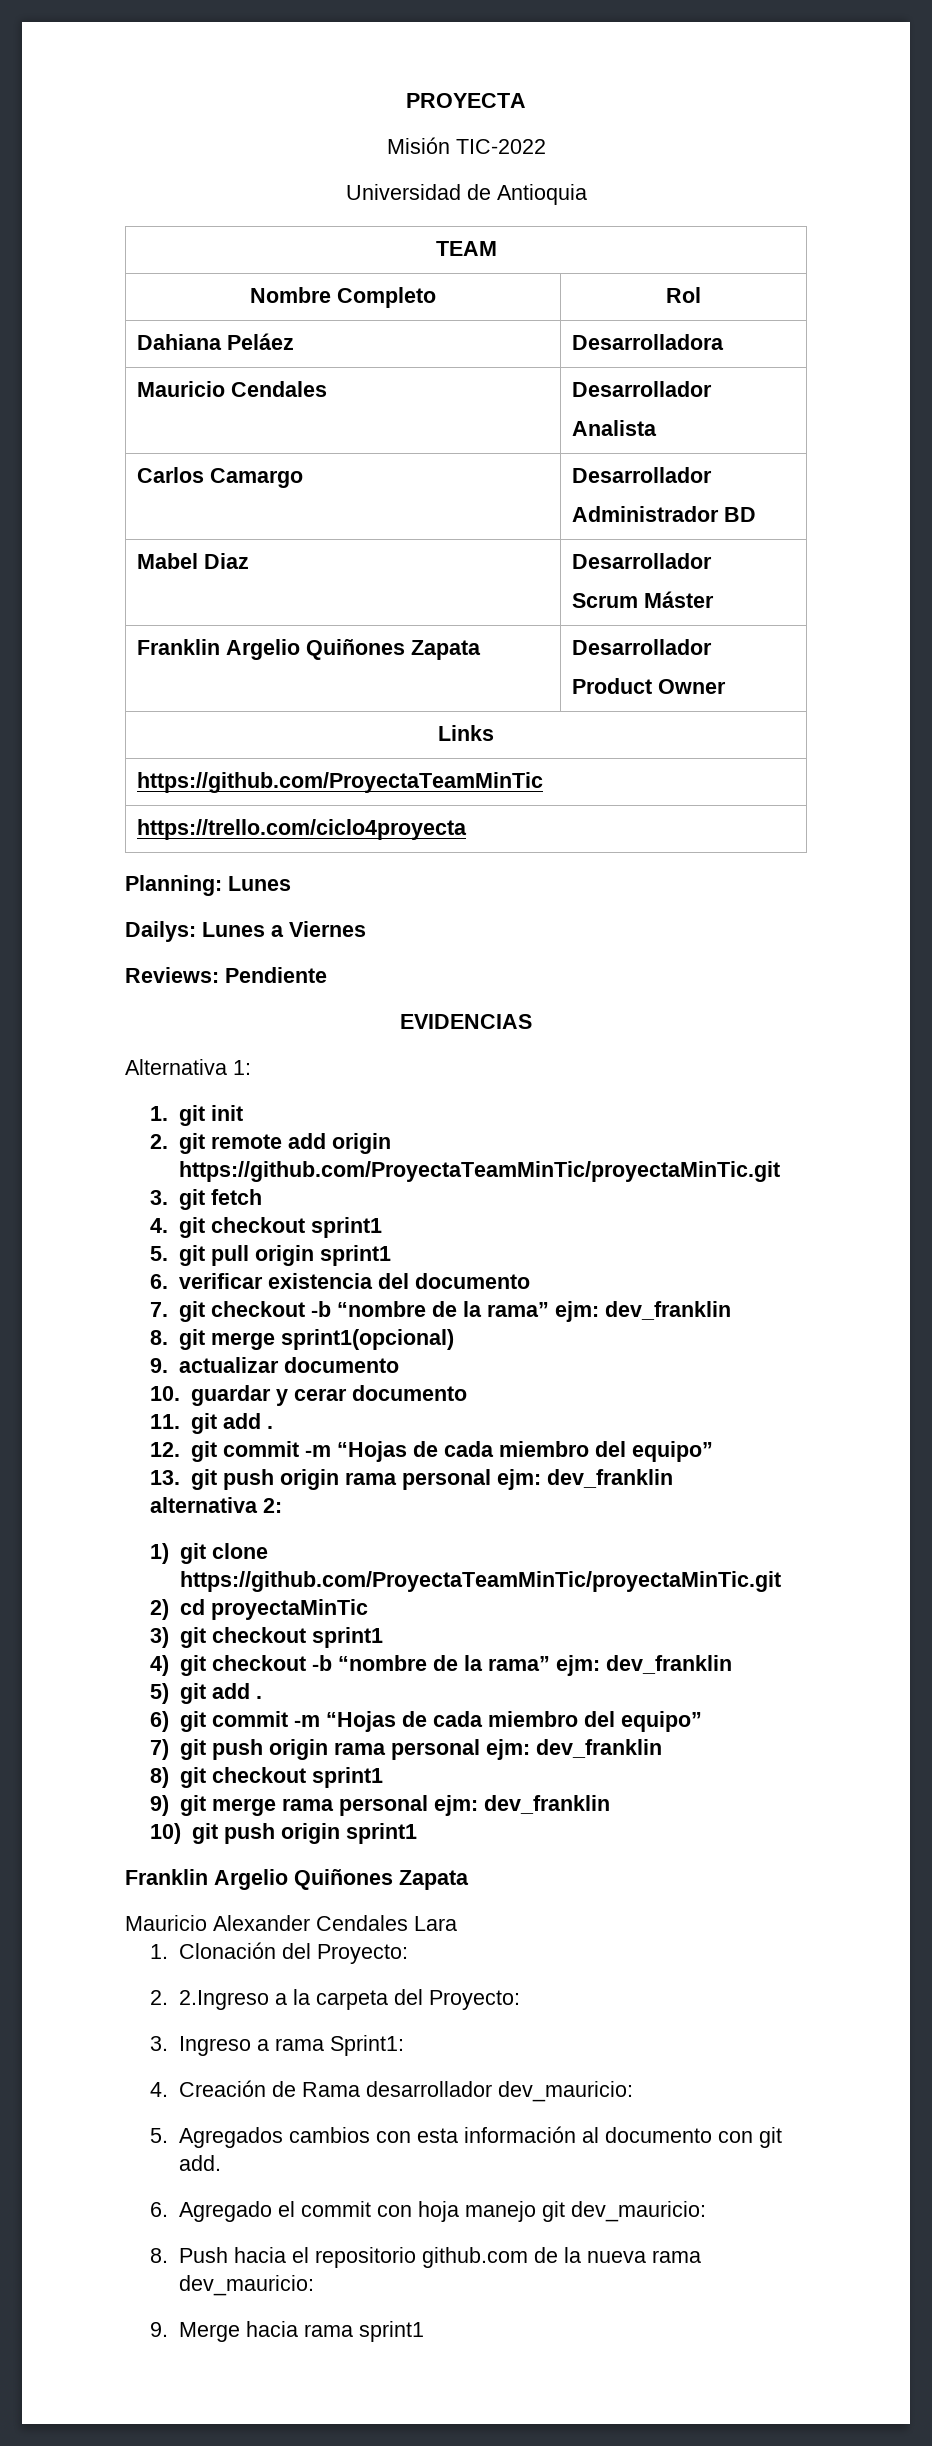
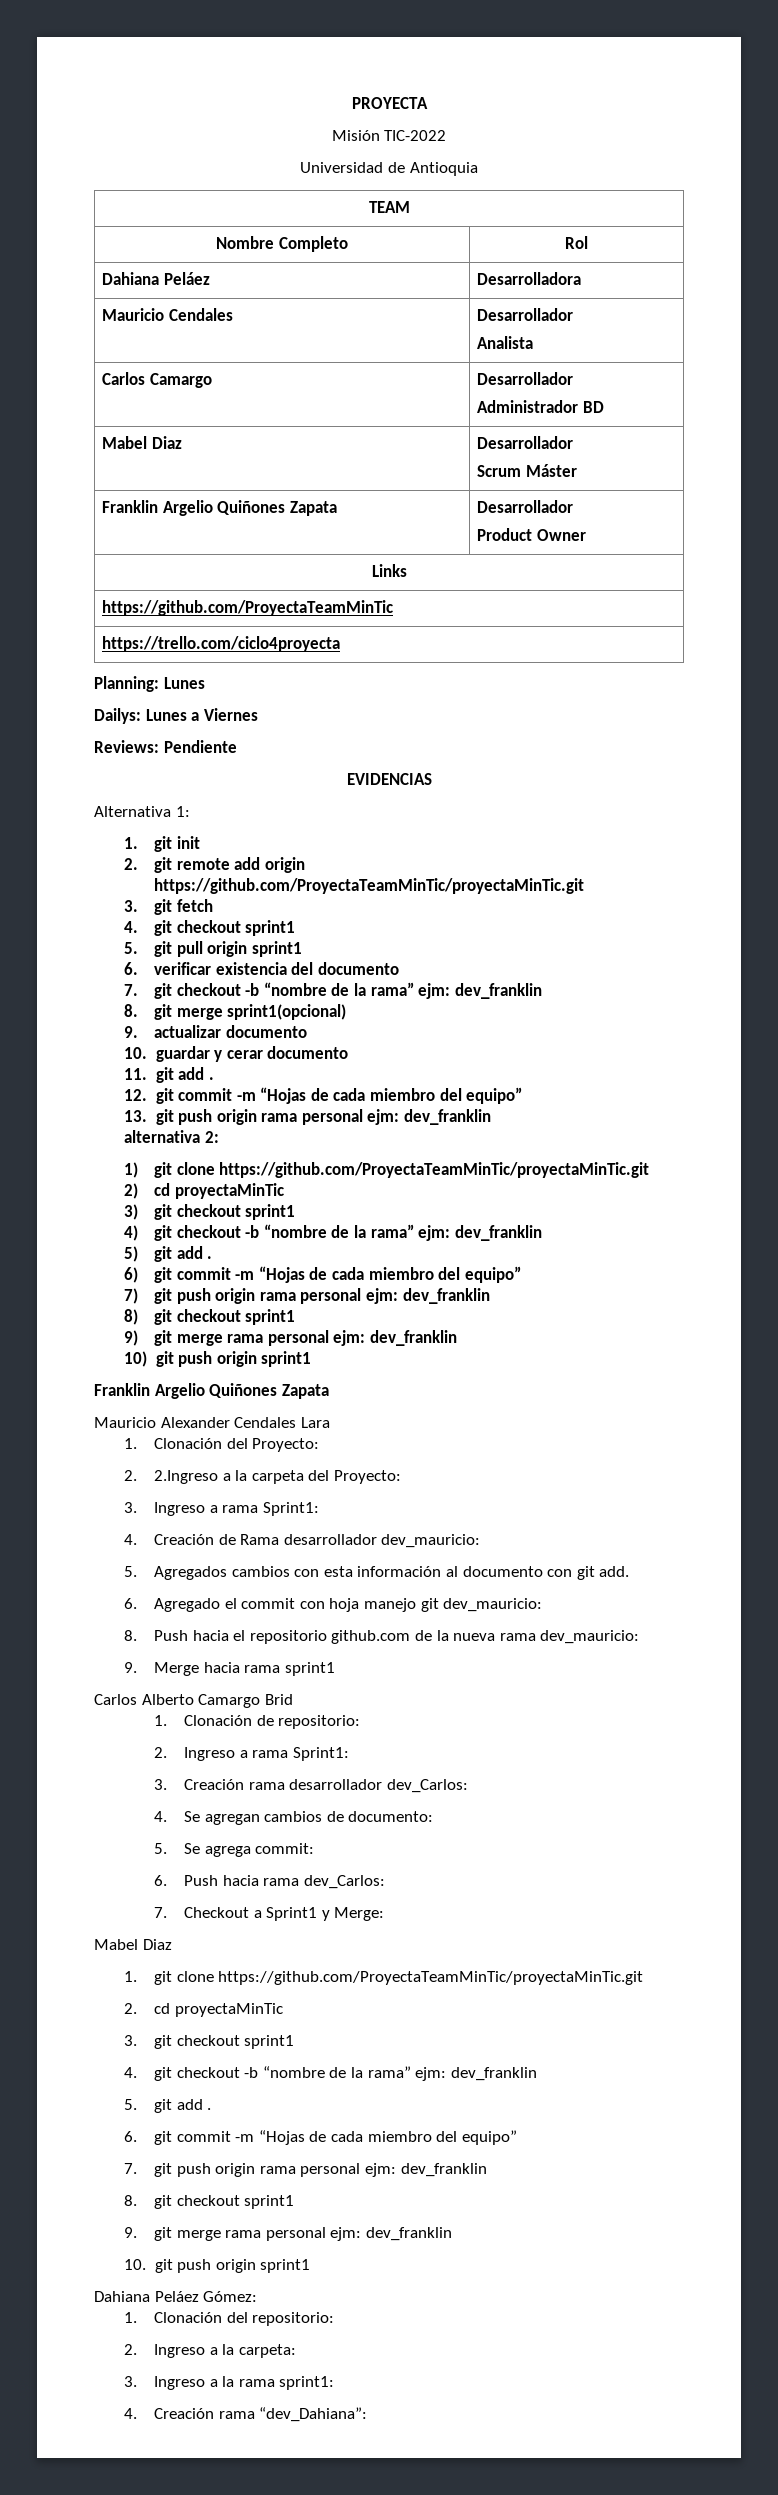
(425, 2331) none -> [94,1694,293,1708] [153,1715,361,1729] [153,1747,349,1761] [153,1779,468,1793] [153,1811,434,1825] [153,1843,315,1857] [153,1875,385,1889] [153,1907,385,1921] [94,1939,172,1950] [123,1971,644,1985] [123,2003,283,2017] [123,2035,295,2049] [123,2066,537,2081] [123,2099,212,2113] [123,2130,517,2145] [123,2163,487,2177] [123,2195,295,2209] [123,2227,452,2241] [123,2259,311,2273] [94,2291,258,2302] [123,2312,335,2326] [123,2344,296,2358] [123,2376,335,2390] [123,2407,368,2422] // Carlos Alberto Camargo Brid // 1. Clonación de repositorio: // 2. Ingreso a rama Sprint1: // 3. Creación rama desarrollador dev_Carlos: // 4. Se agregan cambios de documento: // 5. Se agrega commit: // 6. Push hacia rama dev_Carlos: // 7. Checkout a Sprint1 y Merge: // Mabel Diaz // 1. git clone https://github.com/ProyectaTeamMinTic/proyectaMinTic.git // 2. cd proyectaMinTic // 3. git checkout sprint1 // 4. git checkout -b “nombre de la rama” ejm: dev_franklin // 5. git add . // 6. git commit -m “Hojas de cada miembro del equipo” // 7. git push origin rama personal ejm: dev_franklin // 8. git checkout sprint1 // 9. git merge rama personal ejm: dev_franklin // 10. git push origin sprint1 // Dahiana Peláez Gómez: // 1. Clonación del repositorio: // 2. Ingreso a la carpeta: // 3. Ingreso a la rama sprint1: // 4. Creación rama “dev_Dahiana”:

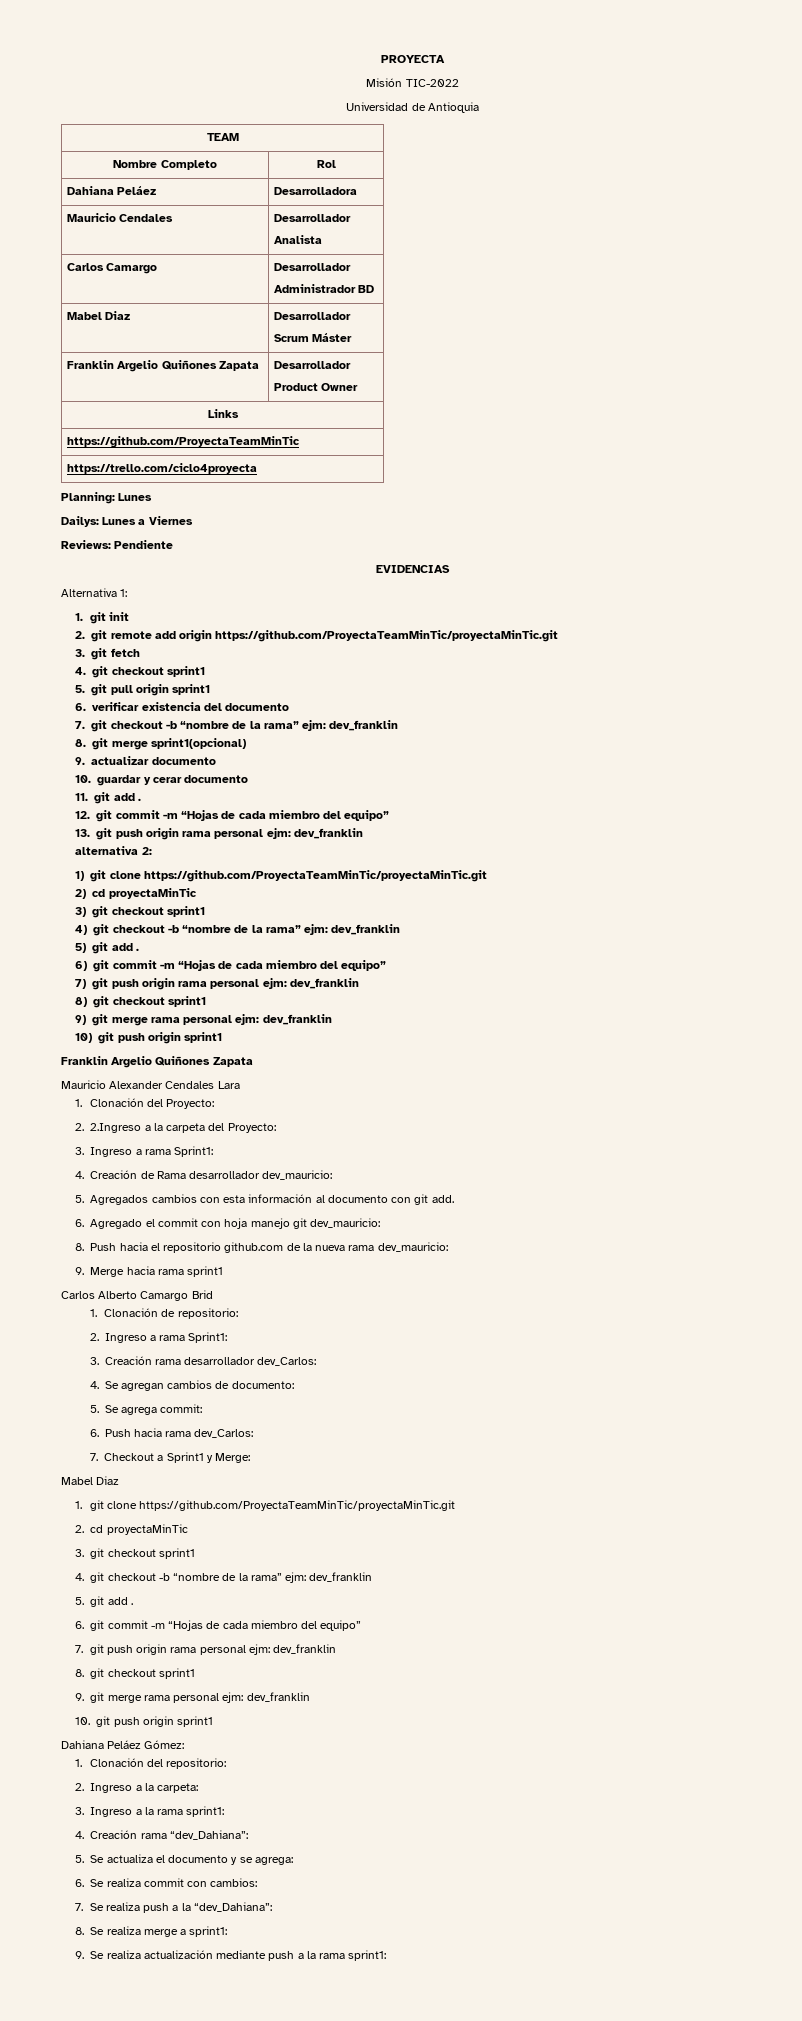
(368, 2414) none -> [75,1854,293,1865] [75,1878,258,1887] [75,1902,272,1913] [75,1926,228,1937] [75,1950,387,1961] // 5. Se actualiza el documento y se agrega: // 6. Se realiza commit con cambios: // 7. Se realiza push a la “dev_Dahiana”: // 8. Se realiza merge a sprint1: // 9. Se realiza actualización mediante push a la rama sprint1:

